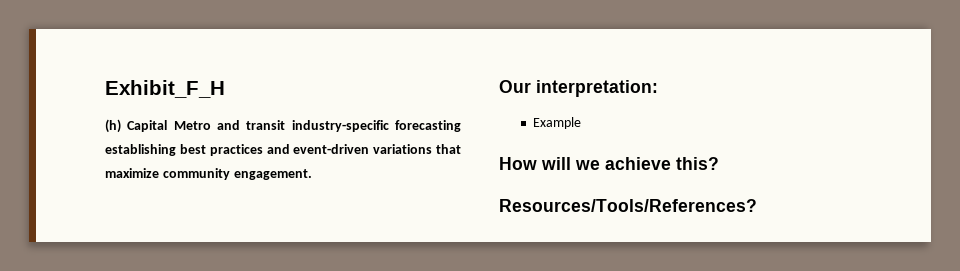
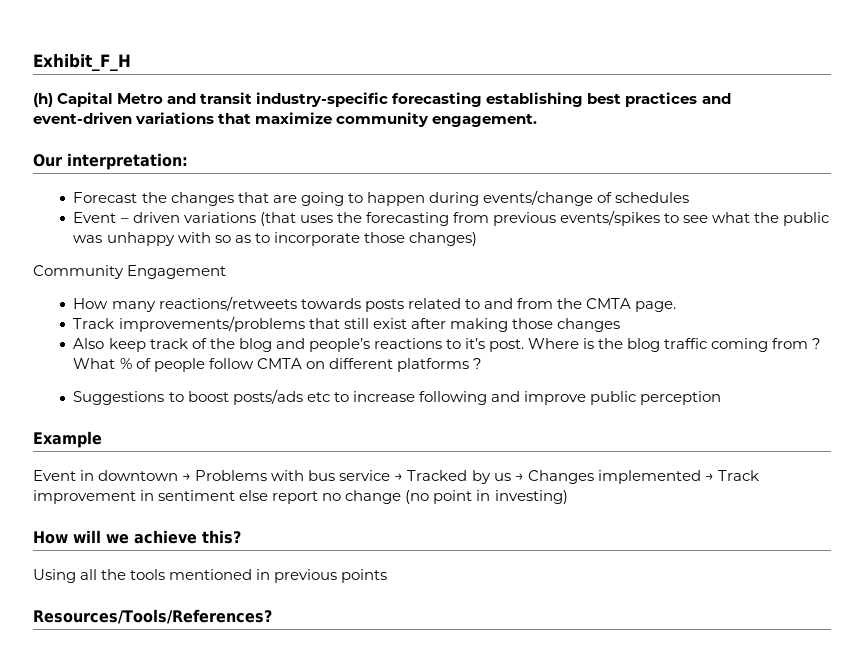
[533,117,582,129] Example -> [73,190,690,206] [73,210,830,226] [73,232,477,246] [33,265,227,279] [73,296,677,312] [73,316,620,332] [73,338,822,352] [73,358,482,372] [73,389,722,405] [33,431,102,448] [33,470,759,484] [33,490,568,504] Forecast the changes that are going to happen during events/change of schedules // Event – driven variations (that uses the forecasting from previous events/spikes to see what the public was unhappy with so as to incorporate those changes) // Community Engagement // How many reactions/retweets towards posts related to and from the CMTA page. // Track improvements/problems that still exist after making those changes // Also keep track of the blog and people’s reactions to it’s post. Where is the blog traffic coming from ? What % of people follow CMTA on different platforms ? // Suggestions to boost posts/ads etc to increase following and improve public perception // Example // Event in downtown → Problems with bus service → Tracked by us → Changes implemented → Track improvement in sentiment else report no change (no point in investing)
(719, 163) none -> [33,569,388,583] // Using all the tools mentioned in previous points

